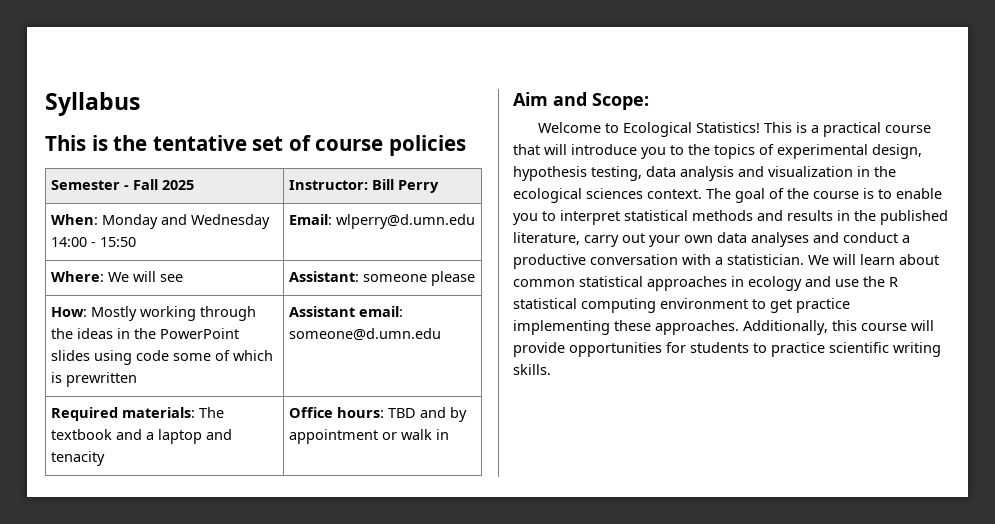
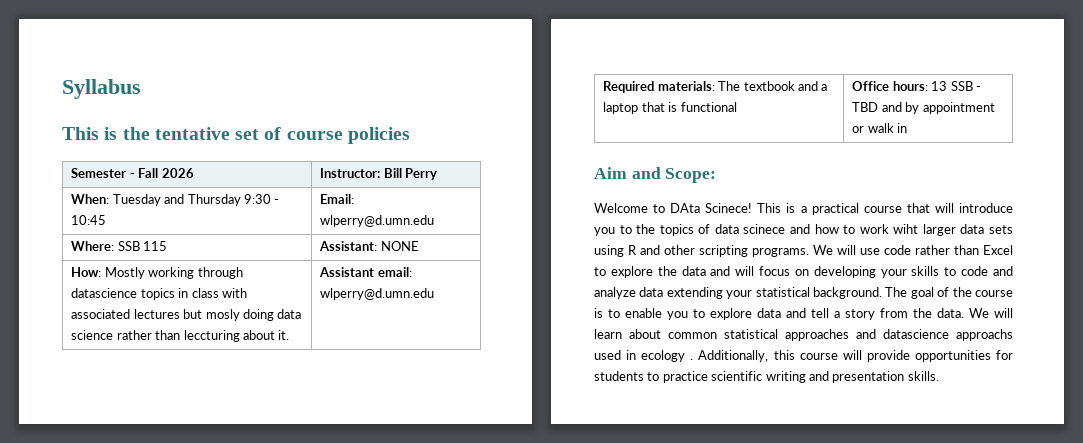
[162,180,195,190] 2025 -> [161,168,194,178] 2026
[102,214,271,229] [51,237,137,247] Monday and Wednesday 14:00 - 15:50 -> [112,194,280,206] [71,215,107,225] Tuesday and Thursday 9:30 - 10:45
[108,271,184,282] [289,271,476,286] We will see | Assistant: someone please -> [117,241,168,251] [319,241,419,251] SSB 115 | Assistant: NONE
[51,328,240,339] [51,350,274,365] [51,372,138,387] the ideas in the PowerPoint slides using code some of which is prewritten -> [71,288,247,300] [71,309,302,321] [71,330,290,342] datascience topics in class with associated lectures but mosly doing data science rather than leccturing about it.
[289,328,442,341] someone@d.umn.edu -> [320,288,435,300] wlperry@d.umn.edu
[206,429,233,440] [51,451,106,466] and tenacity -> [641,102,737,112] that is functional
(385, 412) none -> [931,81,981,91] 13 SSB -
[623,122,761,137] Ecological Statistics! -> [670,203,753,213] DAta Scinece!
[777,144,922,159] [513,166,896,181] [513,188,702,203] experimental design, hypothesis testing, data analysis and visualization in the ecological sciences context. -> [714,224,1013,236] [594,245,1013,257] [594,266,1013,278] [594,287,882,299] data scinece and how to work wiht larger data sets using R and other scripting programs. We will use code rather than Excel to explore the data and will focus on developing your skills to code and analyze data extending your statistical background.
[560,210,948,225] [513,232,910,247] [513,254,804,269] interpret statistical methods and results in the published literature, carry out your own data analyses and conduct a productive conversation with a statistician. -> [710,308,964,320] explore data and tell a story from the data.
[731,276,898,291] [513,298,850,313] [513,320,739,335] in ecology and use the R statistical computing environment to get practice implementing these approaches. -> [856,329,1013,341] [594,350,694,362] and datascience approachs used in ecology .
(941, 349) none -> [808,371,905,383] and presentation

